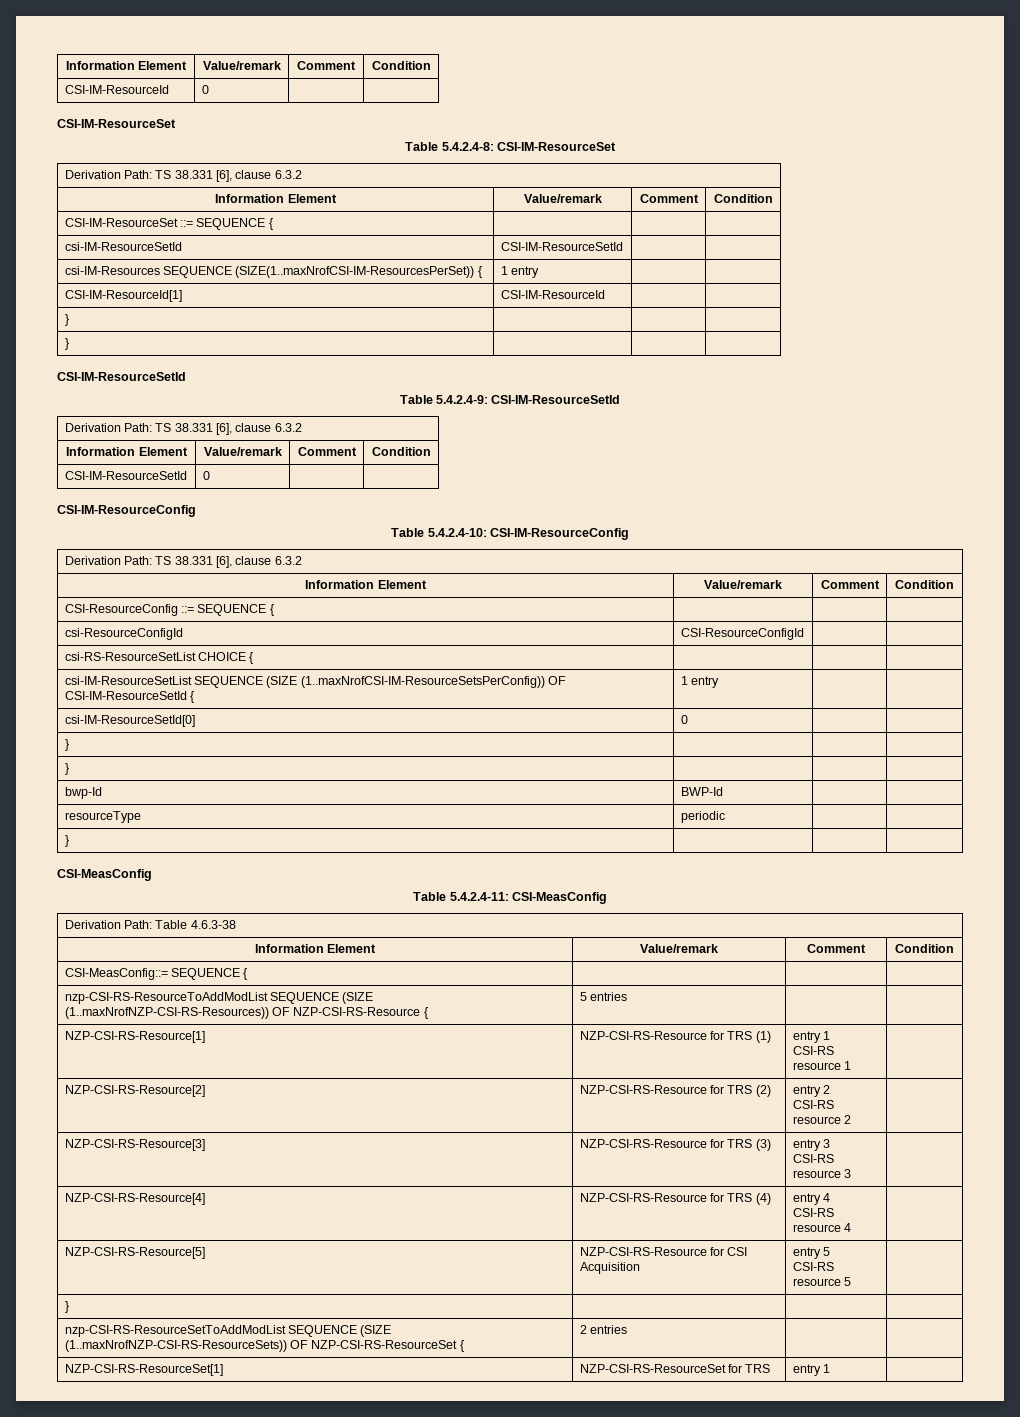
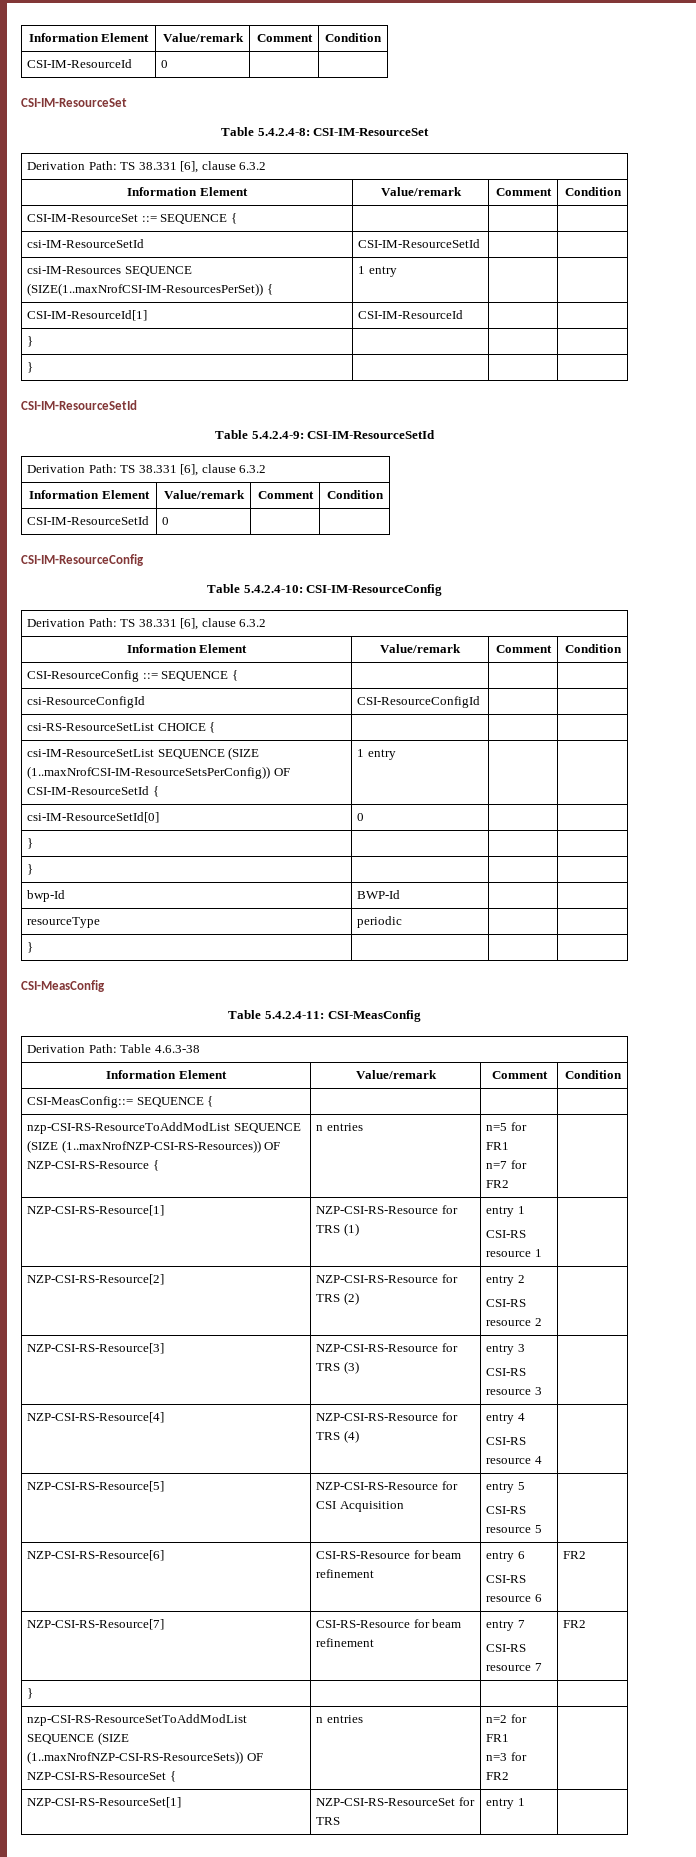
[579,992,627,1001] 5 entries | -> [316,1123,363,1131] [486,1122,527,1131] [486,1142,510,1150] [486,1160,527,1169] [486,1180,510,1188] n entries | n=5 for FR1 // n=7 for FR2
(851, 1281) none -> [27,1550,165,1561] [316,1550,462,1559] [316,1569,375,1578] [486,1551,525,1562] [486,1575,527,1583] [486,1594,542,1602] [563,1551,587,1559] [27,1619,165,1630] [316,1619,462,1628] [316,1638,375,1647] [486,1620,525,1631] [486,1644,527,1652] [486,1663,542,1671] [563,1620,587,1628] // NZP-CSI-RS-Resource[6] | CSI-RS-Resource for beam refinement | entry 6 // CSI-RS resource 6 | FR2 // NZP-CSI-RS-Resource[7] | CSI-RS-Resource for beam refinement | entry 7 // CSI-RS resource 7 | FR2
[579,1325,627,1334] 2 entries | -> [316,1715,363,1723] [486,1714,527,1723] [486,1734,510,1742] [486,1752,527,1761] [486,1772,510,1780] n entries | n=2 for FR1 // n=3 for FR2

